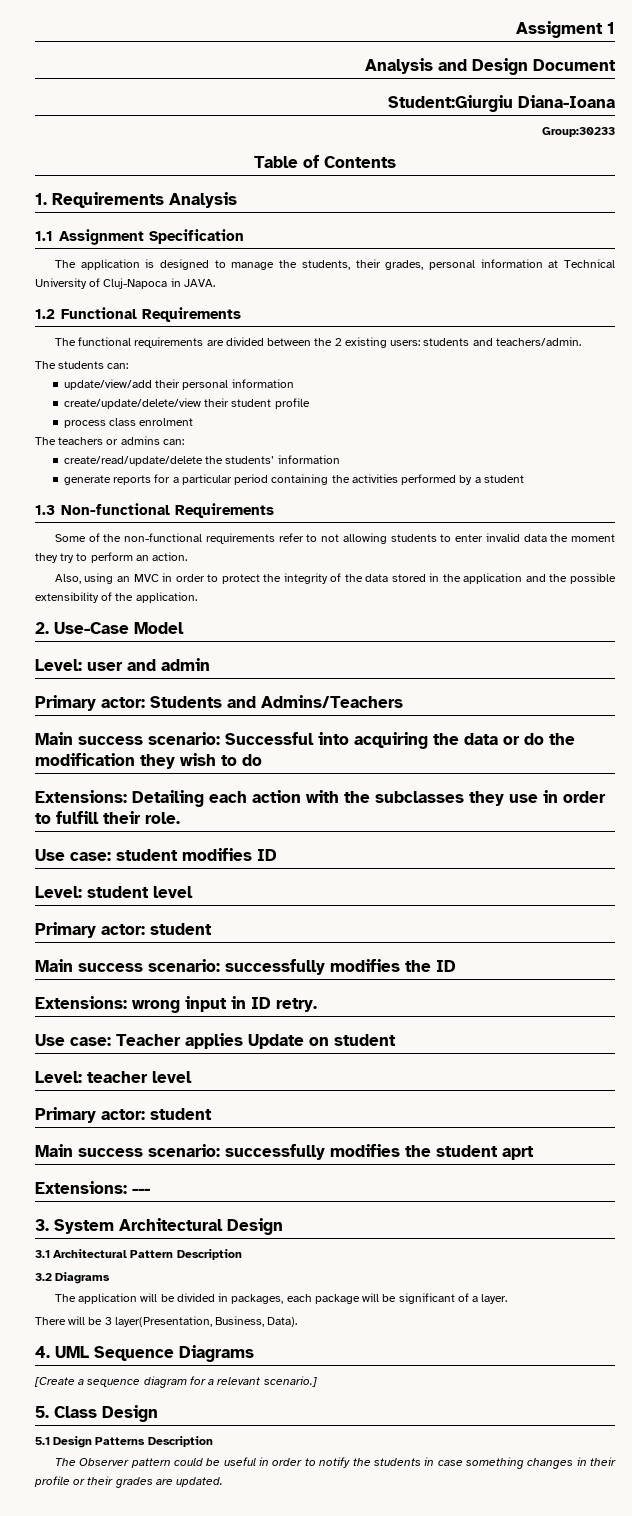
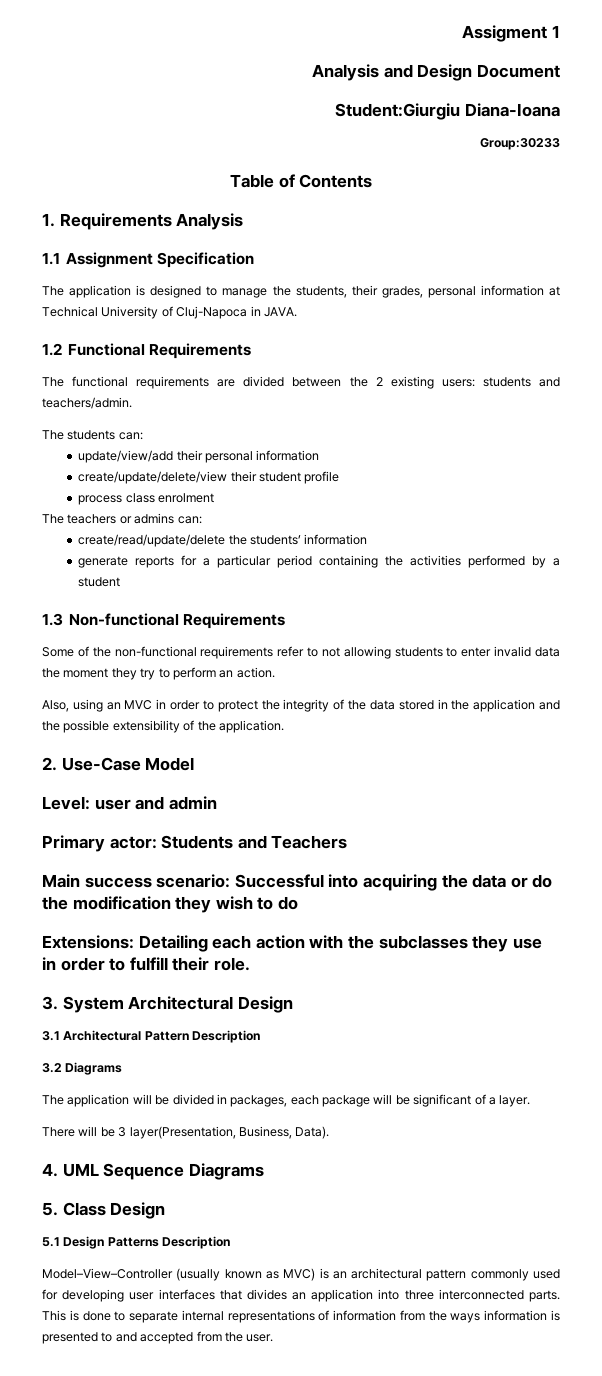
[261,695,403,708] Admins/Teachers -> [271,835,348,849] Teachers
[35,848,277,861] [35,886,193,898] [35,922,212,938] [35,959,456,975] [35,996,317,1013] [35,1033,396,1049] [35,1071,192,1083] [35,1107,212,1123] [35,1144,534,1160] [35,1181,150,1194] // Use case: student modifies ID // Level: student level // Primary actor: student // Main success scenario: successfully modifies the ID // Extensions: wrong input in ID retry. // Use case: Teacher applies Update on student // Level: teacher level // Primary actor: student // Main success scenario: successfully modifies the student aprt // Extensions: --- -> (250, 964) none
[34,1376,317,1388] // [Create a sequence diagram for a relevant scenario.] -> (264, 1171) none
[54,1457,616,1469] [34,1476,224,1488] The Observer pattern could be useful in order to notify the students in case something changes in their profile or their grades are updated. -> [42,1268,561,1281] [42,1289,560,1302] [42,1310,560,1323] [42,1331,274,1344] Model–View–Controller (usually known as MVC) is an architectural pattern commonly used for developing user interfaces that divides an application into three interconnected parts. This is done to separate internal representations of information from the ways information is presented to and accepted from the user.

